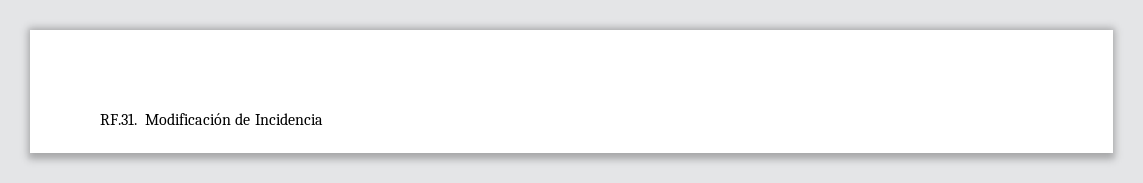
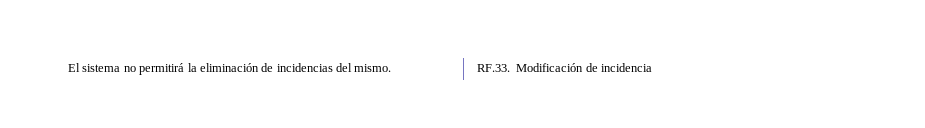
[100,113,137,125] RF.31. -> [68,63,392,75] [477,64,510,72] El sistema no permitirá la eliminación de incidencias del mismo. // RF.33.
[254,113,323,125] Incidencia -> [601,63,652,72] incidencia

